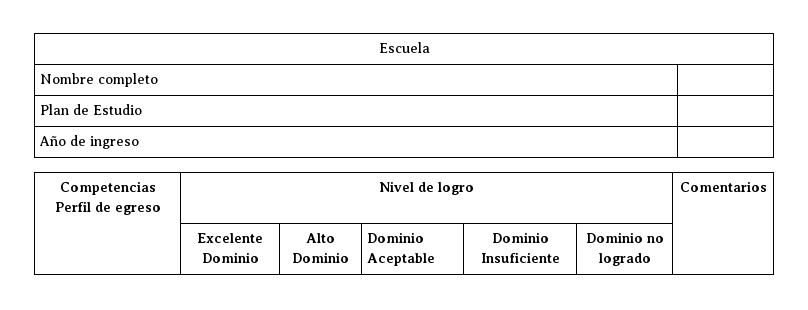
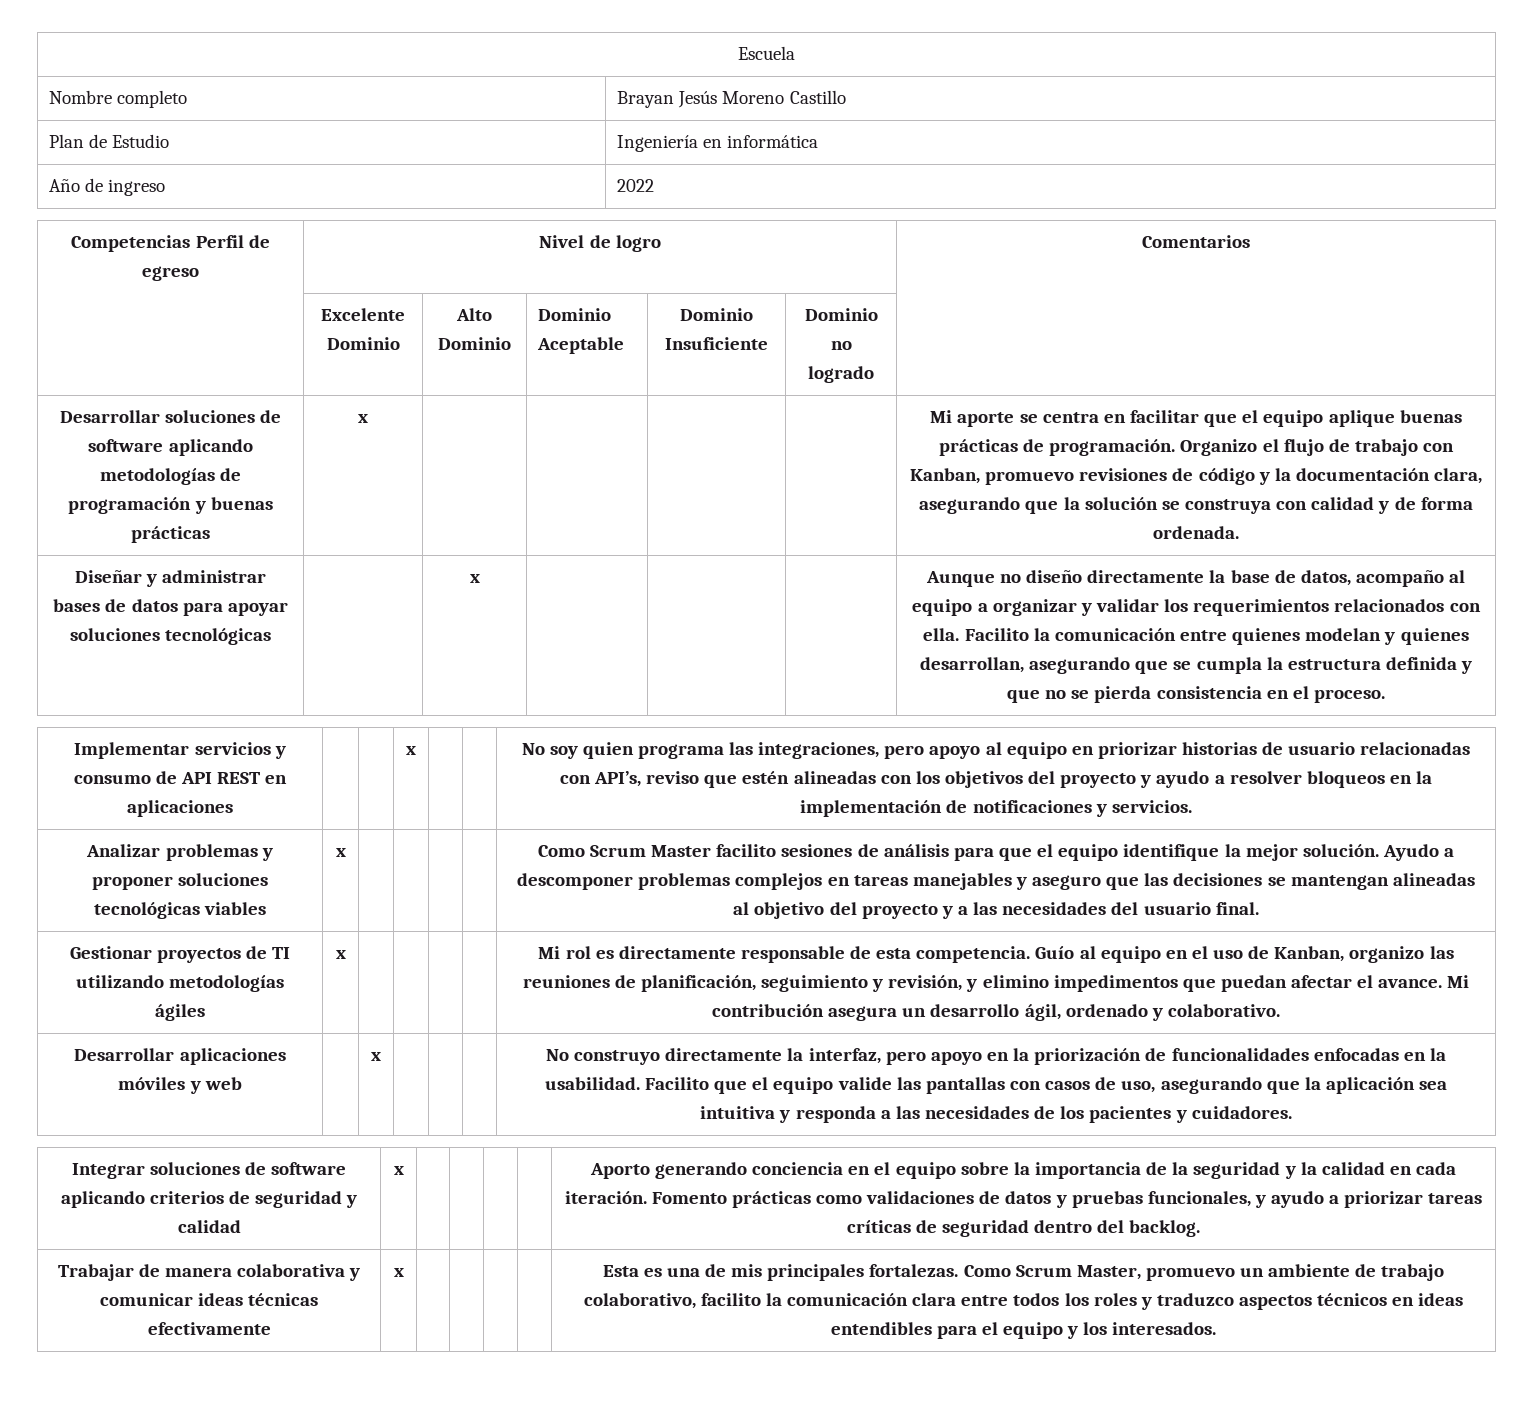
(159, 80) none -> [617,90,846,108] Brayan Jesús Moreno Castillo
(143, 109) none -> [617,135,819,152] Ingeniería en informática
(140, 142) none -> [617,179,655,192] 2022
(651, 259) none -> [59,410,282,423] [88,439,253,456] [99,468,242,485] [68,497,273,514] [131,526,210,543] [358,414,368,423] [930,410,1462,427] [938,439,1455,456] [909,468,1483,485] [919,497,1473,514] [1153,526,1239,539] [74,570,267,587] [53,599,288,616] [69,628,272,645] [469,574,480,583] [925,570,1466,587] [912,599,1481,616] [923,628,1469,645] [919,657,1473,674] [1007,686,1385,703] [74,742,286,759] [73,771,288,784] [127,800,233,817] [406,746,416,755] [521,742,1471,759] [559,771,1433,788] [800,800,1192,817] [86,844,273,861] [91,873,269,890] [93,902,267,919] [335,848,346,857] [537,844,1455,861] [517,873,1475,890] [733,902,1259,919] [69,946,291,963] [75,975,285,992] [155,1004,205,1021] [335,950,346,959] [538,946,1454,963] [522,975,1470,992] [712,1004,1280,1021] [74,1048,286,1065] [118,1077,242,1094] [371,1052,381,1061] [546,1048,1446,1065] [544,1077,1448,1094] [700,1106,1292,1123] [71,1162,347,1179] [60,1191,358,1208] [177,1220,241,1233] [393,1166,404,1175] [589,1162,1457,1179] [564,1191,1483,1208] [846,1220,1201,1237] [57,1264,361,1281] [99,1293,319,1306] [147,1322,271,1335] [393,1268,404,1277] [602,1264,1445,1281] [583,1293,1464,1310] [830,1322,1217,1339] // Desarrollar soluciones de software aplicando metodologías de programación y buenas prácticas | x | | | | | Mi aporte se centra en facilitar que el equipo aplique buenas prácticas de programación. Organizo el flujo de trabajo con Kanban, promuevo revisiones de código y la documentación clara, asegurando que la solución se construya con calidad y de forma ordenada. // Diseñar y administrar bases de datos para apoyar soluciones tecnológicas | | x | | | | Aunque no diseño directamente la base de datos, acompaño al equipo a organizar y validar los requerimientos relacionados con ella. Facilito la comunicación entre quienes modelan y quienes desarrollan, asegurando que se cumpla la estructura definida y que no se pierda consistencia en el proceso. // Implementar servicios y consumo de API REST en aplicaciones | | | x | | | No soy quien programa las integraciones, pero apoyo al equipo en priorizar historias de usuario relacionadas con API’s, reviso que estén alineadas con los objetivos del proyecto y ayudo a resolver bloqueos en la implementación de notificaciones y servicios. // Analizar problemas y proponer soluciones tecnológicas viables | x | | | | | Como Scrum Master facilito sesiones de análisis para que el equipo identifique la mejor solución. Ayudo a descomponer problemas complejos en tareas manejables y aseguro que las decisiones se mantengan alineadas al objetivo del proyecto y a las necesidades del usuario final. // Gestionar proyectos de TI utilizando metodologías ágiles | x | | | | | Mi rol es directamente responsable de esta competencia. Guío al equipo en el uso de Kanban, organizo las reuniones de planificación, seguimiento y revisión, y elimino impedimentos que puedan afectar el avance. Mi contribución asegura un desarrollo ágil, ordenado y colaborativo. // Desarrollar aplicaciones móviles y web | | x | | | | No construyo directamente la interfaz, pero apoyo en la priorización de funcionalidades enfocadas en la usabilidad. Facilito que el equipo valide las pantallas con casos de uso, asegurando que la aplicación sea intuitiva y responda a las necesidades de los pacientes y cuidadores. // Integrar soluciones de software aplicando criterios de seguridad y calidad | x | | | | | Aporto generando conciencia en el equipo sobre la importancia de la seguridad y la calidad en cada iteración. Fomento prácticas como validaciones de datos y pruebas funcionales, y ayudo a priorizar tareas críticas de seguridad dentro del backlog. // Trabajar de manera colaborativa y comunicar ideas técnicas efectivamente | x | | | | | Esta es una de mis principales fortalezas. Como Scrum Master, promuevo un ambiente de trabajo colaborativo, facilito la comunicación clara entre todos los roles y traduzco aspectos técnicos en ideas entendibles para el equipo y los interesados.

